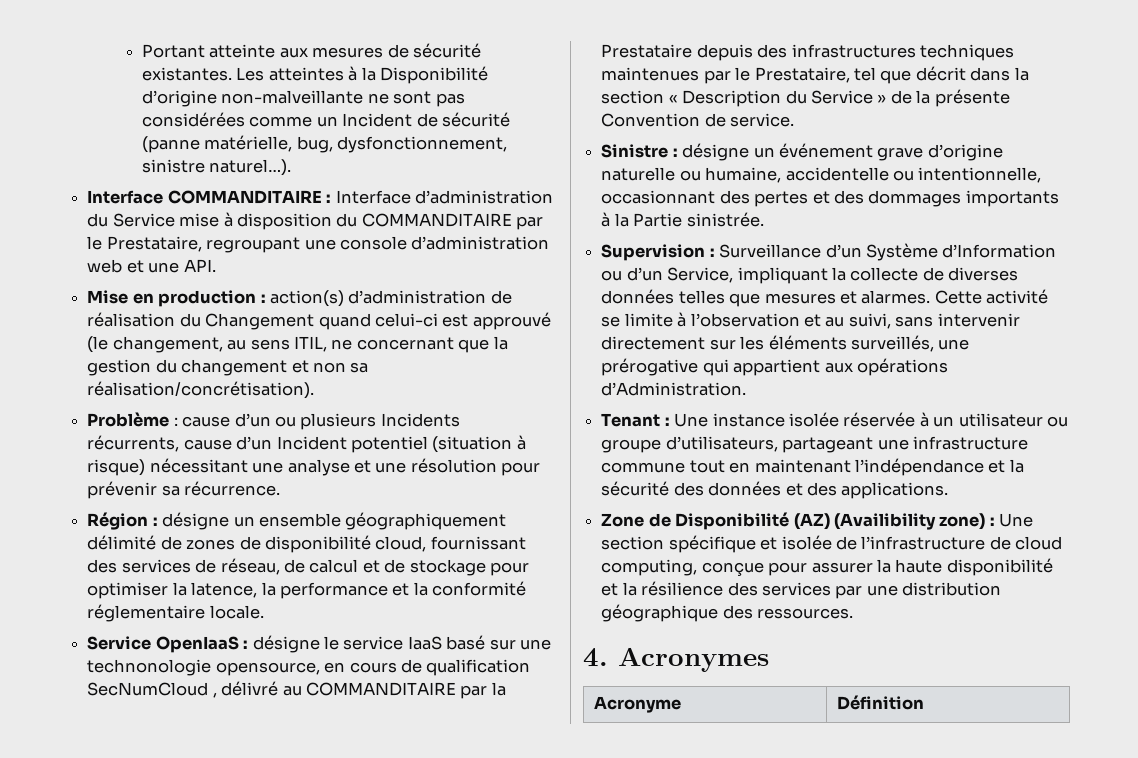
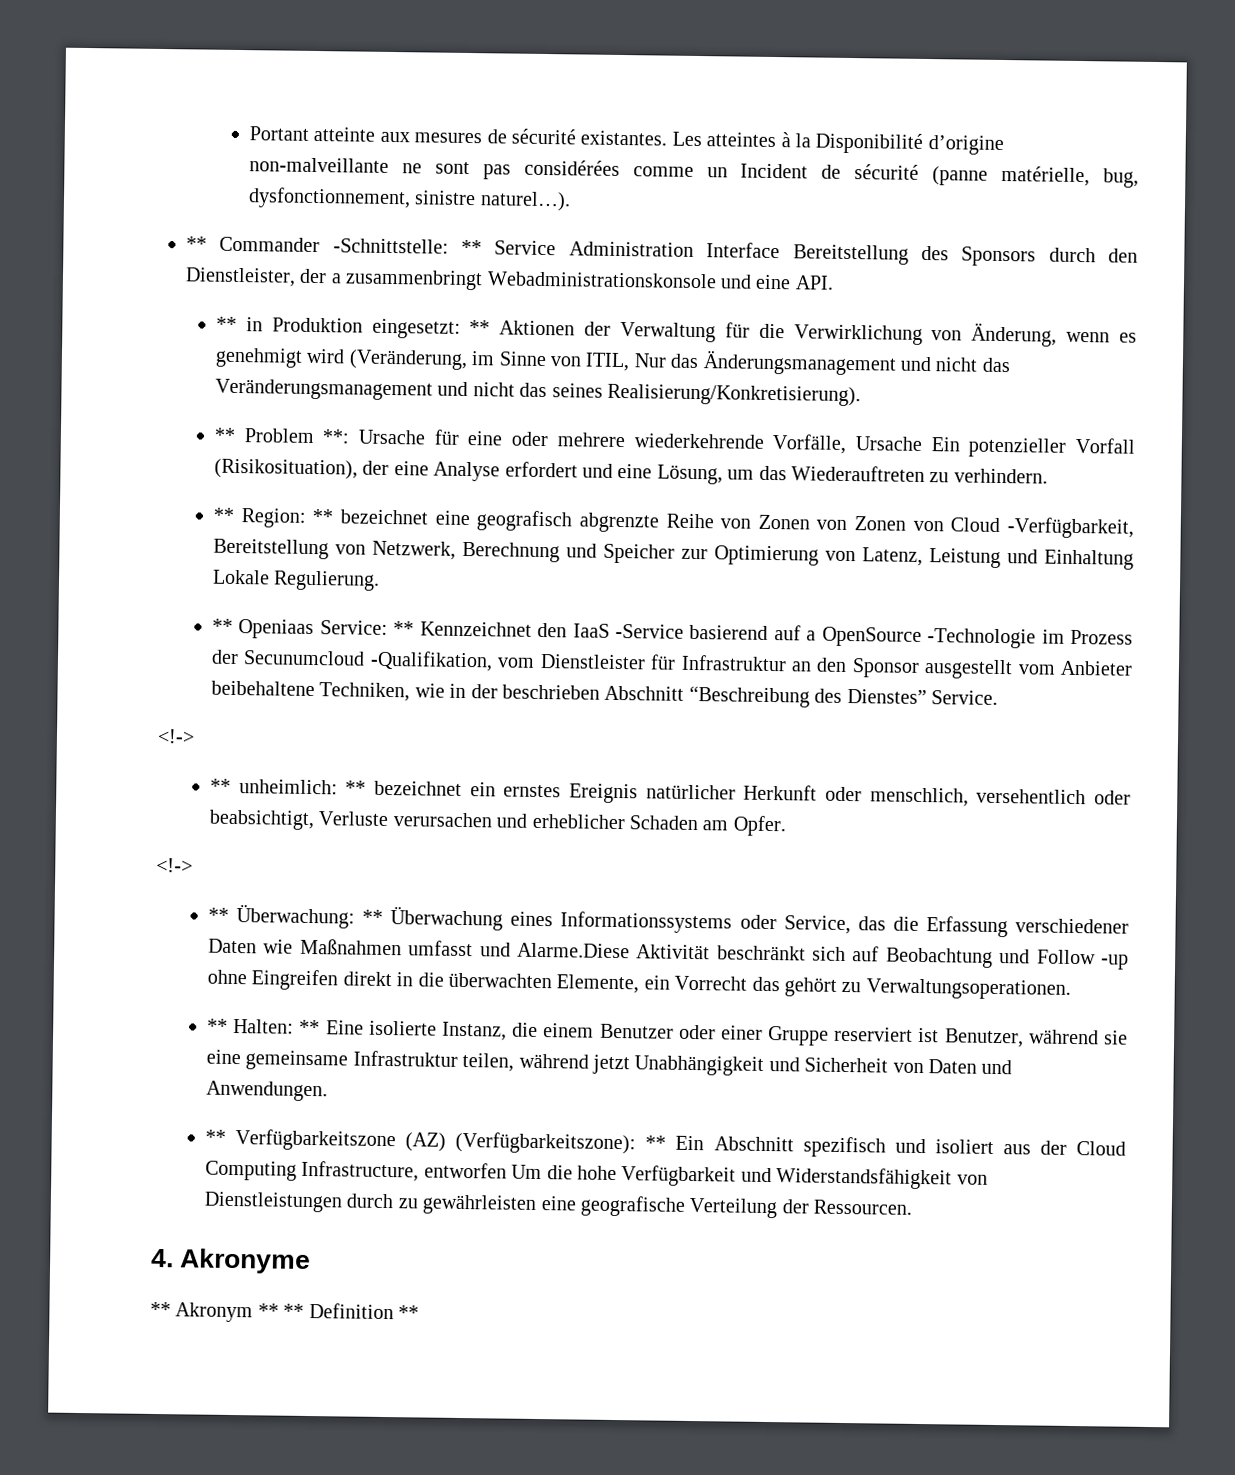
[87,190,553,204] [87,212,544,230] [87,236,550,253] [87,259,216,273] [87,290,512,307] [87,312,551,330] [87,336,508,353] [87,359,369,376] [87,381,315,399] [87,412,460,430] [87,435,526,453] [87,458,541,476] [87,481,281,499] [87,512,507,530] [87,535,526,553] [87,558,530,576] [87,581,527,599] [87,604,264,622] [87,635,552,653] [87,659,531,676] [87,681,506,699] [601,44,1014,61] [601,66,1029,84] [601,89,1010,107] [601,113,795,127] [601,143,1003,161] [601,167,1042,183] [601,190,1059,207] [601,212,764,227] [601,243,1057,261] [601,267,1019,284] [601,289,1049,307] [601,312,1020,329] [601,335,970,352] [601,358,948,376] [601,382,747,396] [601,412,1069,427] [601,436,1028,453] [601,458,1024,476] [601,481,949,499] [601,512,1034,530] [601,535,1063,553] [601,558,1053,576] [601,581,1002,599] [601,604,854,622] [583,647,769,672] [593,696,681,713] [836,695,924,710] Interface COMMANDITAIRE : Interface d’administration du Service mise à disposition du COMMANDITAIRE par le Prestataire, regroupant une console d’administration web et une API. // Mise en production : action(s) d’administration de réalisation du Changement quand celui-ci est approuvé (le changement, au sens ITIL, ne concernant que la gestion du changement et non sa réalisation/concrétisation). // Problème : cause d’un ou plusieurs Incidents récurrents, cause d’un Incident potentiel (situation à risque) nécessitant une analyse et une résolution pour prévenir sa récurrence. // Région : désigne un ensemble géographiquement délimité de zones de disponibilité cloud, fournissant des services de réseau, de calcul et de stockage pour optimiser la latence, la performance et la conformité réglementaire locale. // Service OpenIaaS : désigne le service IaaS basé sur une technonologie opensource, en cours de qualification SecNumCloud , délivré au COMMANDITAIRE par la Prestataire depuis des infrastructures techniques maintenues par le Prestataire, tel que décrit dans la section « Description du Service » de la présente Convention de service. // Sinistre : désigne un événement grave d’origine naturelle ou humaine, accidentelle ou intentionnelle, occasionnant des pertes et des dommages importants à la Partie sinistrée. // Supervision : Surveillance d’un Système d’Information ou d’un Service, impliquant la collecte de diverses données telles que mesures et alarmes. Cette activité se limite à l’observation et au suivi, sans intervenir directement sur les éléments surveillés, une prérogative qui appartient aux opérations d’Administration. // Tenant : Une instance isolée réservée à un utilisateur ou groupe d’utilisateurs, partageant une infrastructure commune tout en maintenant l’indépendance et la sécurité des données et des applications. // Zone de Disponibilité (AZ) (Availibility zone) : Une section spécifique et isolée de l’infrastructure de cloud computing, conçue pour assurer la haute disponibilité et la résilience des services par une distribution géographique des ressources. // 4. Acronymes // Acronyme | Définition -> [186,236,1138,267] [185,267,834,291] [215,316,1137,347] [214,347,1010,376] [214,378,861,407] [213,427,1135,458] [213,458,1048,485] [212,507,1134,539] [212,538,1134,570] [211,569,381,591] [211,618,1133,649] [210,649,1133,680] [210,680,998,708] [157,728,195,744] [209,778,1131,807] [208,809,786,837] [156,857,193,873] [207,904,1129,938] [207,938,1130,970] [206,969,1071,1000] [206,1018,1128,1048] [205,1049,1013,1076] [205,1080,328,1102] [204,1129,1126,1158] [204,1160,988,1190] [203,1191,913,1219] [151,1248,312,1275] [150,1301,419,1323] ** Commander -Schnittstelle: ** Service Administration Interface Bereitstellung des Sponsors durch den Dienstleister, der a zusammenbringt Webadministrationskonsole und eine API. // ** in Produktion eingesetzt: ** Aktionen der Verwaltung für die Verwirklichung von Änderung, wenn es genehmigt wird (Veränderung, im Sinne von ITIL, Nur das Änderungsmanagement und nicht das Veränderungsmanagement und nicht das seines Realisierung/Konkretisierung). // ** Problem **: Ursache für eine oder mehrere wiederkehrende Vorfälle, Ursache Ein potenzieller Vorfall (Risikosituation), der eine Analyse erfordert und eine Lösung, um das Wiederauftreten zu verhindern. // ** Region: ** bezeichnet eine geografisch abgrenzte Reihe von Zonen von Zonen von Cloud -Verfügbarkeit, Bereitstellung von Netzwerk, Berechnung und Speicher zur Optimierung von Latenz, Leistung und Einhaltung Lokale Regulierung. // ** Openiaas Service: ** Kennzeichnet den IaaS -Service basierend auf a OpenSource -Technologie im Prozess der Secunumcloud -Qualifikation, vom Dienstleister für Infrastruktur an den Sponsor ausgestellt vom Anbieter beibehaltene Techniken, wie in der beschrieben Abschnitt “Beschreibung des Dienstes” Service. // <!-> // ** unheimlich: ** bezeichnet ein ernstes Ereignis natürlicher Herkunft oder menschlich, versehentlich oder beabsichtigt, Verluste verursachen und erheblicher Schaden am Opfer. // <!-> // ** Überwachung: ** Überwachung eines Informationssystems oder Service, das die Erfassung verschiedener Daten wie Maßnahmen umfasst und Alarme.Diese Aktivität beschränkt sich auf Beobachtung und Follow -up ohne Eingreifen direkt in die überwachten Elemente, ein Vorrecht das gehört zu Verwaltungsoperationen. // ** Halten: ** Eine isolierte Instanz, die einem Benutzer oder einer Gruppe reserviert ist Benutzer, während sie eine gemeinsame Infrastruktur teilen, während jetzt Unabhängigkeit und Sicherheit von Daten und Anwendungen. // ** Verfügbarkeitszone (AZ) (Verfügbarkeitszone): ** Ein Abschnitt spezifisch und isoliert aus der Cloud Computing Infrastructure, entworfen Um die hohe Verfügbarkeit und Widerstandsfähigkeit von Dienstleistungen durch zu gewährleisten eine geografische Verteilung der Ressourcen. // 4. Akronyme // ** Akronym ** ** Definition **

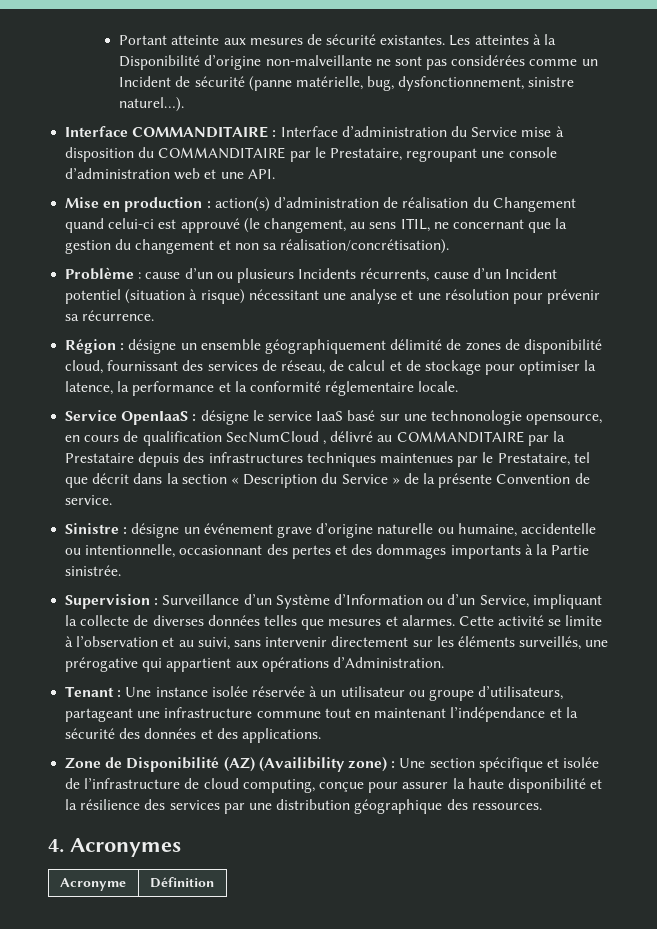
[186,236,1138,267] [185,267,834,291] [215,316,1137,347] [214,347,1010,376] [214,378,861,407] [213,427,1135,458] [213,458,1048,485] [212,507,1134,539] [212,538,1134,570] [211,569,381,591] [211,618,1133,649] [210,649,1133,680] [210,680,998,708] [157,728,195,744] [209,778,1131,807] [208,809,786,837] [156,857,193,873] [207,904,1129,938] [207,938,1130,970] [206,969,1071,1000] [206,1018,1128,1048] [205,1049,1013,1076] [205,1080,328,1102] [204,1129,1126,1158] [204,1160,988,1190] [203,1191,913,1219] [151,1248,312,1275] [150,1301,419,1323] ** Commander -Schnittstelle: ** Service Administration Interface Bereitstellung des Sponsors durch den Dienstleister, der a zusammenbringt Webadministrationskonsole und eine API. // ** in Produktion eingesetzt: ** Aktionen der Verwaltung für die Verwirklichung von Änderung, wenn es genehmigt wird (Veränderung, im Sinne von ITIL, Nur das Änderungsmanagement und nicht das Veränderungsmanagement und nicht das seines Realisierung/Konkretisierung). // ** Problem **: Ursache für eine oder mehrere wiederkehrende Vorfälle, Ursache Ein potenzieller Vorfall (Risikosituation), der eine Analyse erfordert und eine Lösung, um das Wiederauftreten zu verhindern. // ** Region: ** bezeichnet eine geografisch abgrenzte Reihe von Zonen von Zonen von Cloud -Verfügbarkeit, Bereitstellung von Netzwerk, Berechnung und Speicher zur Optimierung von Latenz, Leistung und Einhaltung Lokale Regulierung. // ** Openiaas Service: ** Kennzeichnet den IaaS -Service basierend auf a OpenSource -Technologie im Prozess der Secunumcloud -Qualifikation, vom Dienstleister für Infrastruktur an den Sponsor ausgestellt vom Anbieter beibehaltene Techniken, wie in der beschrieben Abschnitt “Beschreibung des Dienstes” Service. // <!-> // ** unheimlich: ** bezeichnet ein ernstes Ereignis natürlicher Herkunft oder menschlich, versehentlich oder beabsichtigt, Verluste verursachen und erheblicher Schaden am Opfer. // <!-> // ** Überwachung: ** Überwachung eines Informationssystems oder Service, das die Erfassung verschiedener Daten wie Maßnahmen umfasst und Alarme.Diese Aktivität beschränkt sich auf Beobachtung und Follow -up ohne Eingreifen direkt in die überwachten Elemente, ein Vorrecht das gehört zu Verwaltungsoperationen. // ** Halten: ** Eine isolierte Instanz, die einem Benutzer oder einer Gruppe reserviert ist Benutzer, während sie eine gemeinsame Infrastruktur teilen, während jetzt Unabhängigkeit und Sicherheit von Daten und Anwendungen. // ** Verfügbarkeitszone (AZ) (Verfügbarkeitszone): ** Ein Abschnitt spezifisch und isoliert aus der Cloud Computing Infrastructure, entworfen Um die hohe Verfügbarkeit und Widerstandsfähigkeit von Dienstleistungen durch zu gewährleisten eine geografische Verteilung der Ressourcen. // 4. Akronyme // ** Akronym ** ** Definition ** -> [65,126,564,138] [65,147,557,162] [65,168,275,180] [65,197,576,212] [65,218,568,233] [65,239,450,254] [65,267,557,283] [65,289,601,304] [65,310,155,321] [65,339,602,354] [65,360,597,375] [65,381,459,396] [65,410,603,425] [65,431,565,446] [65,452,590,467] [65,473,590,488] [65,495,113,505] [65,523,596,538] [65,544,590,559] [65,565,122,576] [65,594,602,609] [65,615,603,630] [65,636,609,650] [65,657,444,672] [65,686,564,701] [65,707,578,722] [65,728,321,743] [65,757,600,772] [65,778,603,793] [65,799,542,814] [48,838,181,857] [59,878,126,891] [149,877,214,888] Interface COMMANDITAIRE : Interface d’administration du Service mise à disposition du COMMANDITAIRE par le Prestataire, regroupant une console d’administration web et une API. // Mise en production : action(s) d’administration de réalisation du Changement quand celui-ci est approuvé (le changement, au sens ITIL, ne concernant que la gestion du changement et non sa réalisation/concrétisation). // Problème : cause d’un ou plusieurs Incidents récurrents, cause d’un Incident potentiel (situation à risque) nécessitant une analyse et une résolution pour prévenir sa récurrence. // Région : désigne un ensemble géographiquement délimité de zones de disponibilité cloud, fournissant des services de réseau, de calcul et de stockage pour optimiser la latence, la performance et la conformité réglementaire locale. // Service OpenIaaS : désigne le service IaaS basé sur une technonologie opensource, en cours de qualification SecNumCloud , délivré au COMMANDITAIRE par la Prestataire depuis des infrastructures techniques maintenues par le Prestataire, tel que décrit dans la section « Description du Service » de la présente Convention de service. // Sinistre : désigne un événement grave d’origine naturelle ou humaine, accidentelle ou intentionnelle, occasionnant des pertes et des dommages importants à la Partie sinistrée. // Supervision : Surveillance d’un Système d’Information ou d’un Service, impliquant la collecte de diverses données telles que mesures et alarmes. Cette activité se limite à l’observation et au suivi, sans intervenir directement sur les éléments surveillés, une prérogative qui appartient aux opérations d’Administration. // Tenant : Une instance isolée réservée à un utilisateur ou groupe d’utilisateurs, partageant une infrastructure commune tout en maintenant l’indépendance et la sécurité des données et des applications. // Zone de Disponibilité (AZ) (Availibility zone) : Une section spécifique et isolée de l’infrastructure de cloud computing, conçue pour assurer la haute disponibilité et la résilience des services par une distribution géographique des ressources. // 4. Acronymes // Acronyme | Définition

